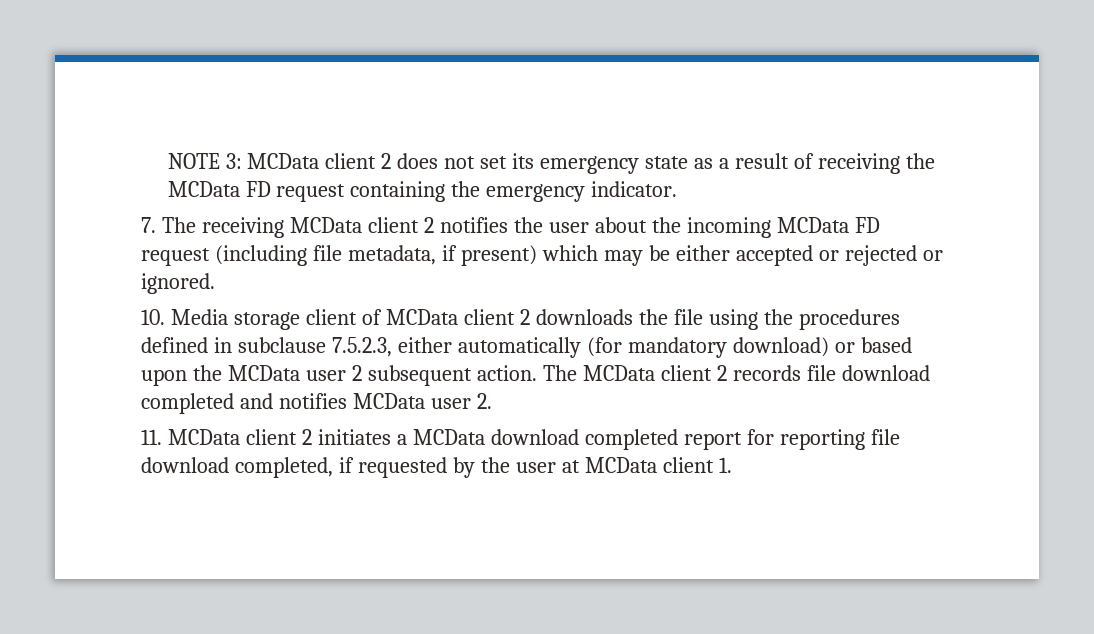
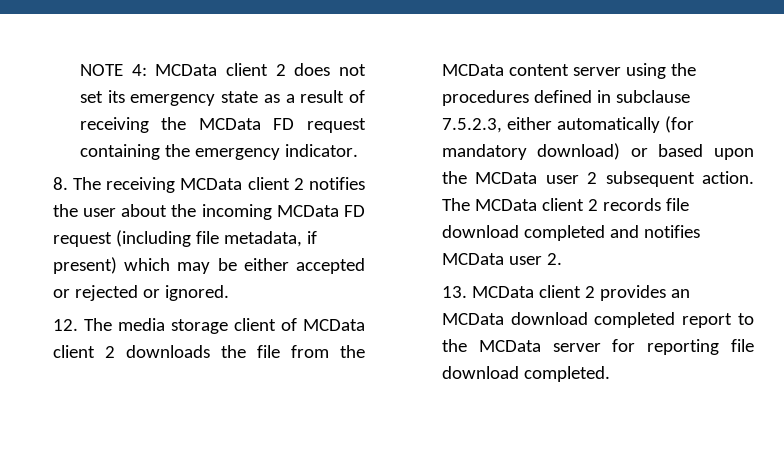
[225,153,242,169] 3: -> [131,64,147,76] 4:
[141,217,157,233] 7. -> [52,177,68,190] 8.
[141,309,229,325] 10. Media -> [52,318,165,331] 12. The media
(703, 317) none -> [290,345,365,358] [441,64,621,76] from the MCData content server
[141,429,408,445] 11. MCData client 2 initiates a -> [441,285,690,301] 13. MCData client 2 provides an
[746,429,900,450] [141,457,732,478] for reporting file download completed, if requested by the user at MCData client 1. -> [738,313,754,325] [441,339,754,355] [441,366,610,382] to the MCData server for reporting file download completed.

